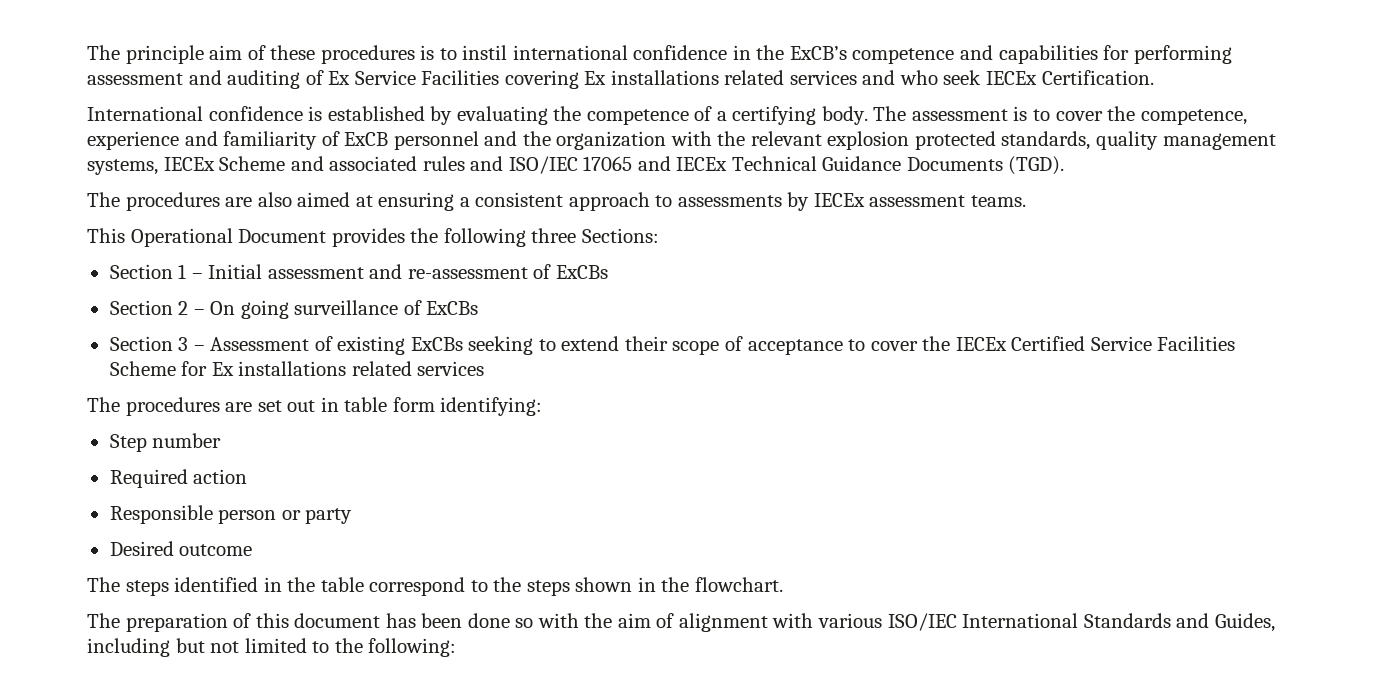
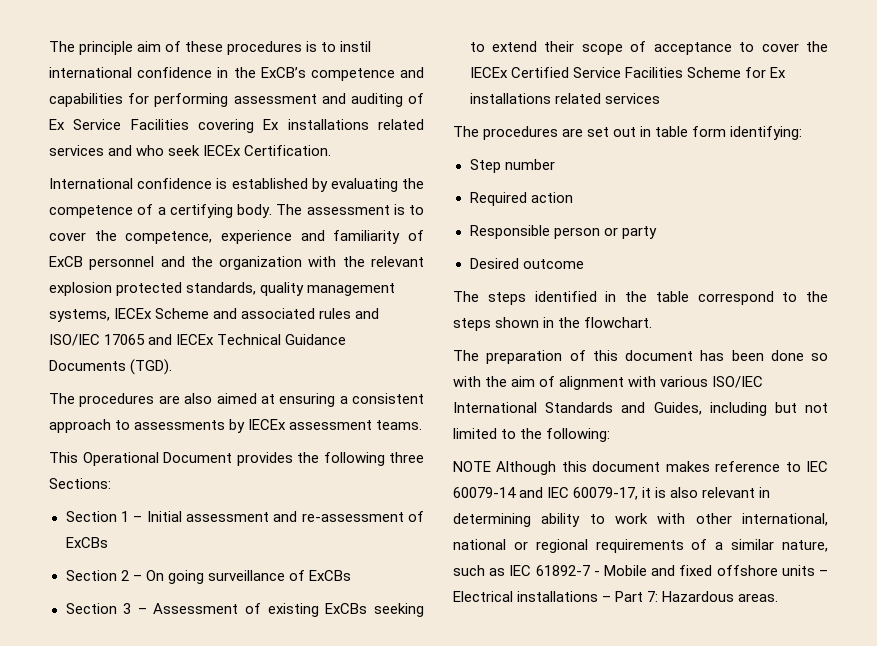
(457, 647) none -> [453,461,829,475] [453,487,771,500] [453,513,828,527] [453,539,829,553] [453,565,828,576] [453,591,779,602] // NOTE Although this document makes reference to IEC 60079-14 and IEC 60079-17, it is also relevant in determining ability to work with other international, national or regional requirements of a similar nature, such as IEC 61892-7 - Mobile and fixed offshore units – Electrical installations – Part 7: Hazardous areas.

